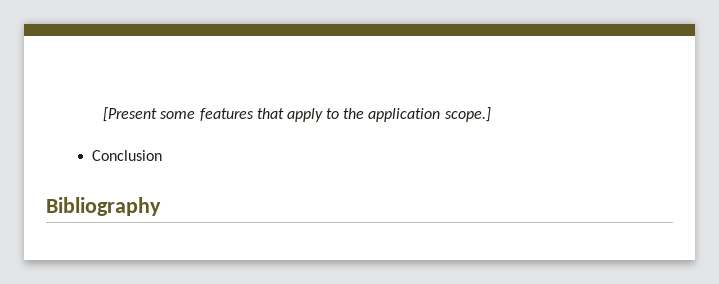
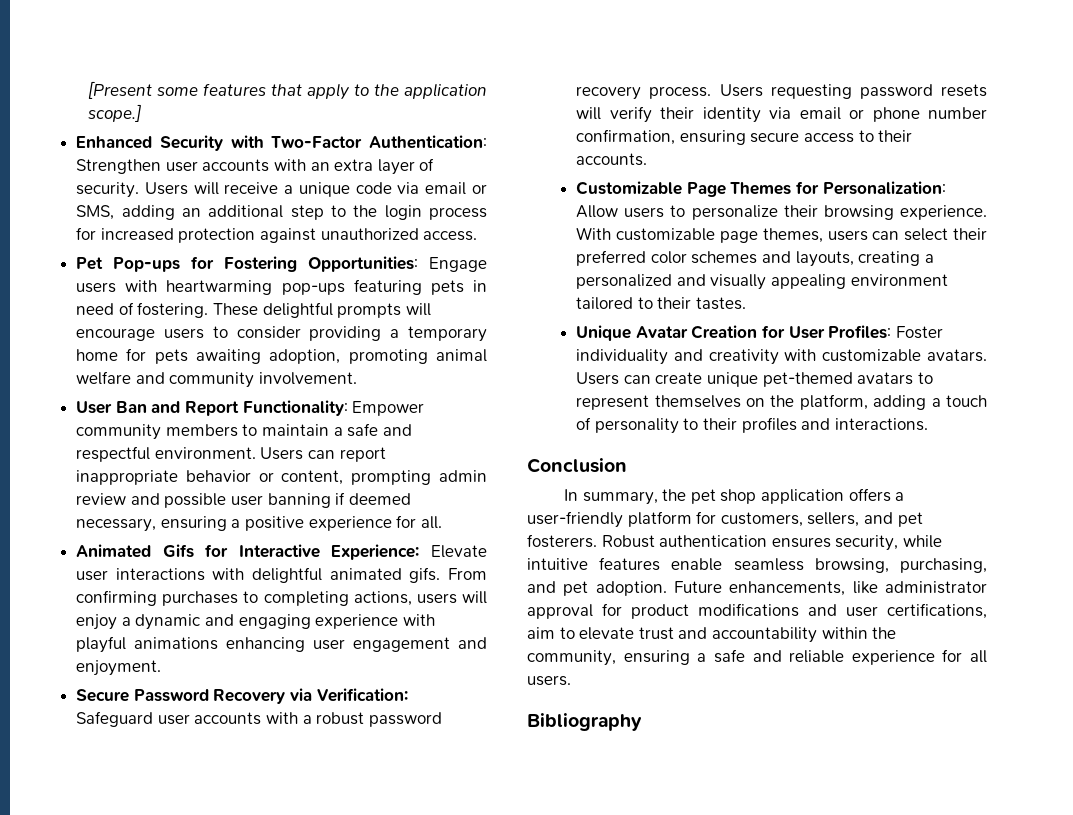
[91,150,162,161] Conclusion -> [76,135,487,151] [76,158,435,175] [76,182,487,198] [76,205,487,220] [76,227,478,243] [76,256,487,272] [76,279,487,295] [76,302,431,318] [76,326,487,342] [76,348,487,364] [76,371,357,388] [76,400,425,416] [76,423,412,440] [76,446,386,462] [76,470,487,485] [76,492,411,508] [76,515,442,532] [76,544,488,560] [76,567,487,583] [76,590,487,606] [76,614,435,630] [76,636,487,653] [76,660,162,676] [76,688,408,704] [76,711,442,727] [576,84,987,100] [576,106,987,123] [576,129,913,145] [576,153,648,166] [576,181,946,197] [576,205,987,220] [576,227,987,243] [576,250,934,267] [576,274,948,290] [576,297,746,310] [576,325,943,341] [576,349,987,365] [576,372,933,387] [576,394,987,410] [576,417,928,434] [527,458,627,473] [564,488,905,505] [527,511,923,528] [527,534,942,551] [527,557,987,573] [527,581,987,596] [527,603,987,619] [527,627,897,643] [527,649,987,666] [527,675,571,686] Enhanced Security with Two-Factor Authentication: Strengthen user accounts with an extra layer of security. Users will receive a unique code via email or SMS, adding an additional step to the login process for increased protection against unauthorized access. // Pet Pop-ups for Fostering Opportunities: Engage users with heartwarming pop-ups featuring pets in need of fostering. These delightful prompts will encourage users to consider providing a temporary home for pets awaiting adoption, promoting animal welfare and community involvement. // User Ban and Report Functionality: Empower community members to maintain a safe and respectful environment. Users can report inappropriate behavior or content, prompting admin review and possible user banning if deemed necessary, ensuring a positive experience for all. // Animated Gifs for Interactive Experience: Elevate user interactions with delightful animated gifs. From confirming purchases to completing actions, users will enjoy a dynamic and engaging experience with playful animations enhancing user engagement and enjoyment. // Secure Password Recovery via Verification: Safeguard user accounts with a robust password recovery process. Users requesting password resets will verify their identity via email or phone number confirmation, ensuring secure access to their accounts. // Customizable Page Themes for Personalization: Allow users to personalize their browsing experience. With customizable page themes, users can select their preferred color schemes and layouts, creating a personalized and visually appealing environment tailored to their tastes. // Unique Avatar Creation for User Profiles: Foster individuality and creativity with customizable avatars. Users can create unique pet-themed avatars to represent themselves on the platform, adding a touch of personality to their profiles and interactions. // Conclusion // In summary, the pet shop application offers a user-friendly platform for customers, sellers, and pet fosterers. Robust authentication ensures security, while intuitive features enable seamless browsing, purchasing, and pet adoption. Future enhancements, like administrator approval for product modifications and user certifications, aim to elevate trust and accountability within the community, ensuring a safe and reliable experience for all users.

